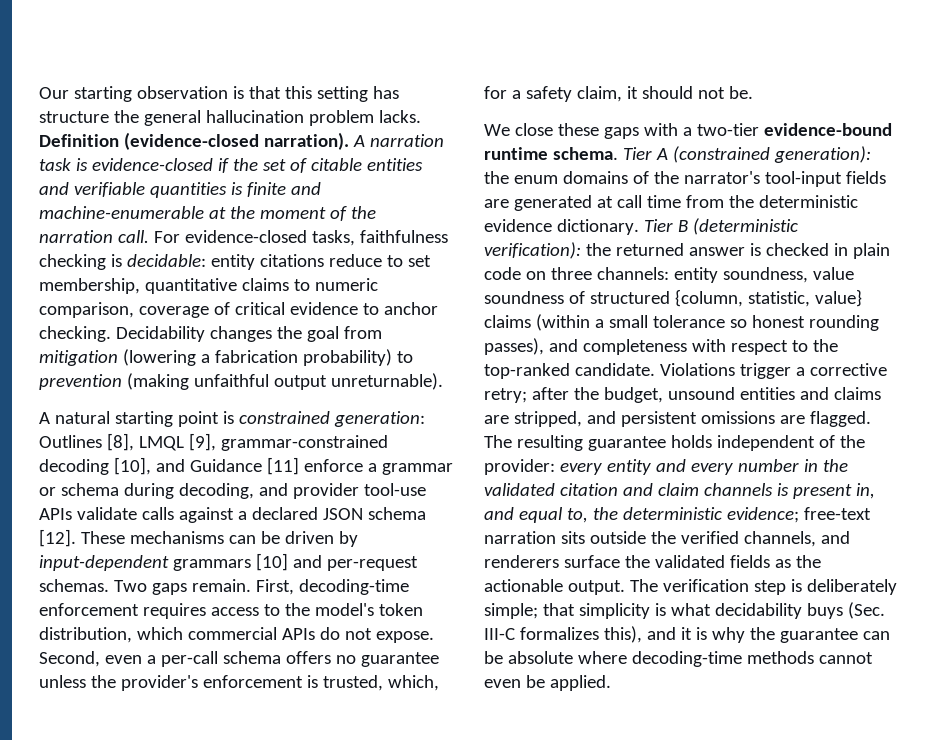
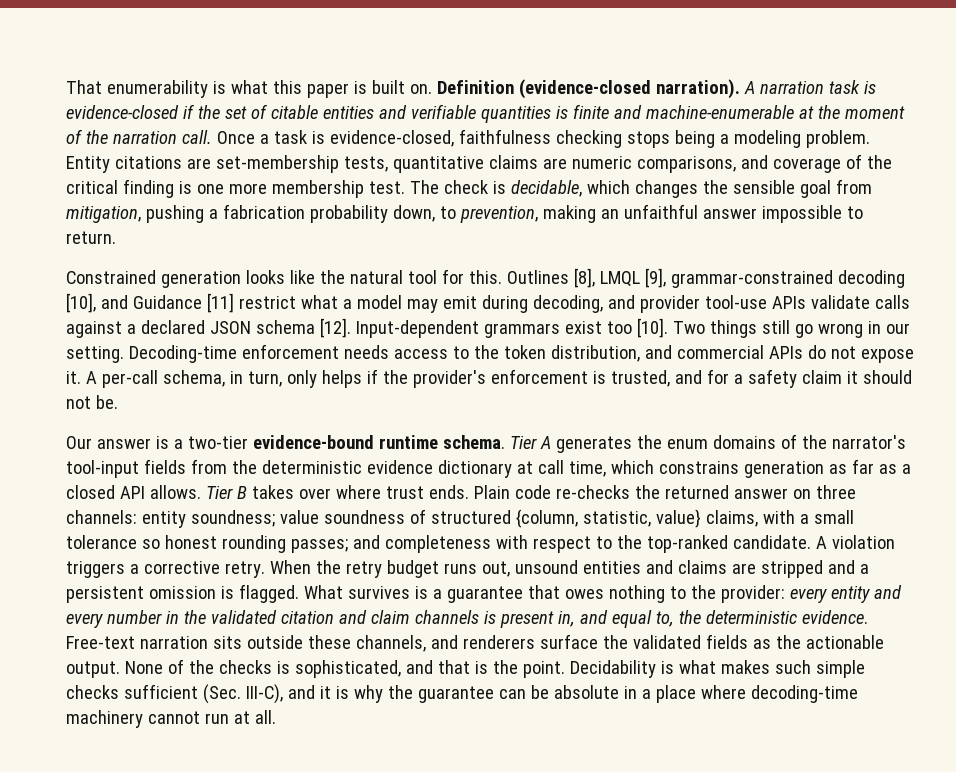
[39,86,399,102] [39,110,421,126] Our starting observation is that this setting has structure the general hallucination problem lacks. -> [66,80,432,98] That enumerability is what this paper is built on.
[153,230,448,246] [39,254,431,270] [39,278,378,294] [39,302,438,318] [39,326,205,342] For evidence-closed tasks, faithfulness checking is decidable: entity citations reduce to set membership, quantitative claims to numeric comparison, coverage of critical evidence to anchor checking. Decidability -> [216,129,870,148] [66,154,892,173] [66,179,630,198] Once a task is evidence-closed, faithfulness checking stops being a modeling problem. Entity citations are set-membership tests, quantitative claims are numeric comparisons, and coverage of the critical finding is one more membership test. The check is decidable, which
(302, 332) none -> [732,180,795,194] sensible
[39,349,413,366] [39,373,443,390] [39,411,425,427] mitigation (lowering a fabrication probability) to prevention (making unfaithful output unreturnable). // A natural starting point is constrained generation: -> [66,204,863,223] [66,231,116,244] [66,269,502,288] mitigation, pushing a fabrication probability down, to prevention, making an unfaithful answer impossible to return. // Constrained generation looks like the natural tool for this.
[303,459,453,475] [39,483,119,496] enforce a grammar or schema -> [238,295,477,313] restrict what a model may emit
[80,531,358,547] [39,553,418,571] [39,579,409,595] [39,603,206,619] These mechanisms can be driven by input-dependent grammars [10] and per-request schemas. Two gaps remain. First, decoding-time enforcement requires -> [355,318,910,338] [66,344,389,363] Input-dependent grammars exist too [10]. Two things still go wrong in our setting. Decoding-time enforcement needs
[314,603,374,616] model's -> (499, 352) none
[136,627,183,640] which -> [644,345,672,359] and
[375,631,434,643] [39,651,439,667] [39,675,86,688] expose. Second, even a per-call schema offers no guarantee unless -> [860,349,914,363] [66,369,378,388] expose it. A per-call schema, in turn, only helps if
[387,675,439,691] which, -> [674,370,702,384] and
[576,86,622,102] claim, -> [801,370,842,384] claim
[484,123,678,139] We close these gaps with -> [66,436,169,449] Our answer is
[672,146,871,163] (constrained generation): -> [555,436,632,453] generates
[484,195,858,211] [484,218,798,235] [484,242,890,259] [484,267,521,280] are generated at call time from the deterministic evidence dictionary. Tier B (deterministic verification): the returned answer is checked in plain code -> [190,459,911,478] [66,485,788,499] from the deterministic evidence dictionary at call time, which constrains generation as far as a closed API allows. Tier B takes over where trust ends. Plain code re-checks the returned answer
[722,267,808,283] soundness, -> [190,510,275,527] soundness;
[484,314,590,331] claims (within -> [705,510,795,527] claims, with
[484,338,544,355] passes), -> [290,539,348,553] passes;
[659,363,887,379] [484,387,663,403] Violations trigger a corrective retry; after the budget, -> [815,535,895,549] [66,560,510,578] A violation triggers a corrective retry. When the retry budget runs out,
[513,411,871,427] [484,435,835,451] stripped, and persistent omissions are flagged. The resulting guarantee holds independent of -> [760,560,869,578] [66,584,686,603] stripped and a persistent omission is flagged. What survives is a guarantee that owes nothing to
[726,507,871,523] evidence; free-text -> [801,610,868,624] [66,636,135,649] evidence. Free-text
[650,531,739,544] the verified -> [307,635,351,649] these
[629,579,897,595] [484,602,885,619] [484,626,642,643] The verification step is deliberately simple; that simplicity is what decidability buys (Sec. III-C formalizes this), -> [124,659,865,678] [66,684,283,704] None of the checks is sophisticated, and that is the point. Decidability is what makes such simple checks sufficient (Sec. III-C),
[577,651,873,667] [484,675,611,691] where decoding-time methods cannot even be applied. -> [623,685,858,703] [66,710,276,728] in a place where decoding-time machinery cannot run at all.

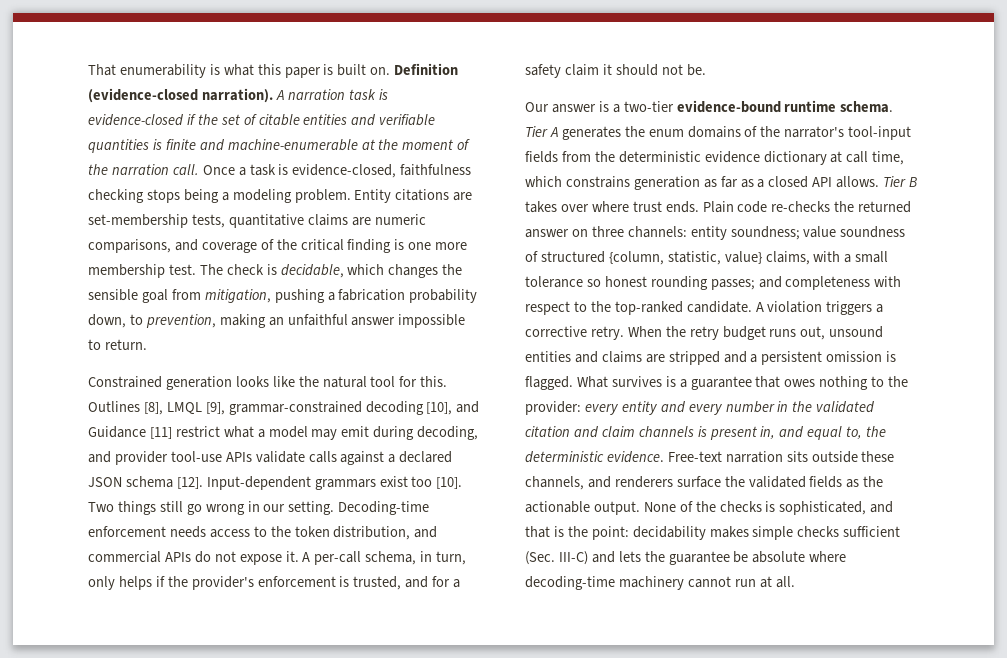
[522,660,865,678] [66,684,383,704] point. Decidability is what makes such simple checks sufficient (Sec. III-C), and it is why -> [591,526,901,540] [525,551,641,565] point: decidability makes simple checks sufficient (Sec. III-C) and lets
[498,689,526,699] can -> (730, 558) none
[623,685,696,703] in a place -> (806, 557) none

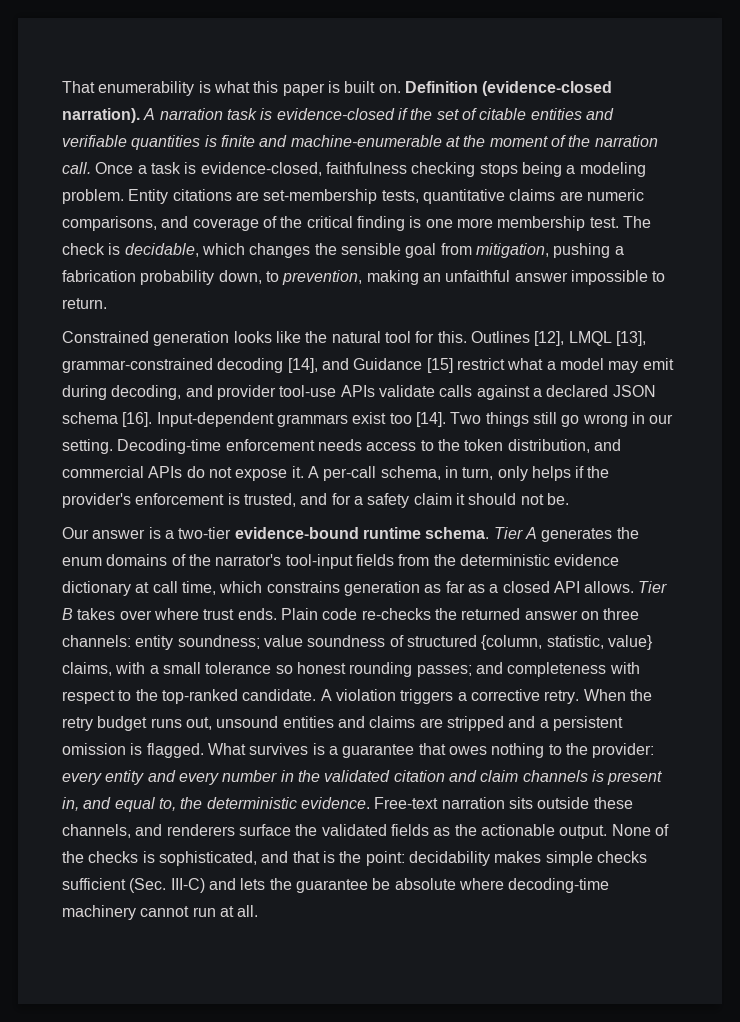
[143,402,225,415] [8], LMQL [9], -> [534,331,646,346] [12], LMQL [13],
[426,402,453,415] [10], -> [287,358,318,373] [14],
[149,427,172,439] [11] -> [426,358,453,373] [15]
[176,477,203,489] [12]. -> [122,412,153,427] [16].
[436,477,463,489] [10]. -> [415,412,446,427] [14].

